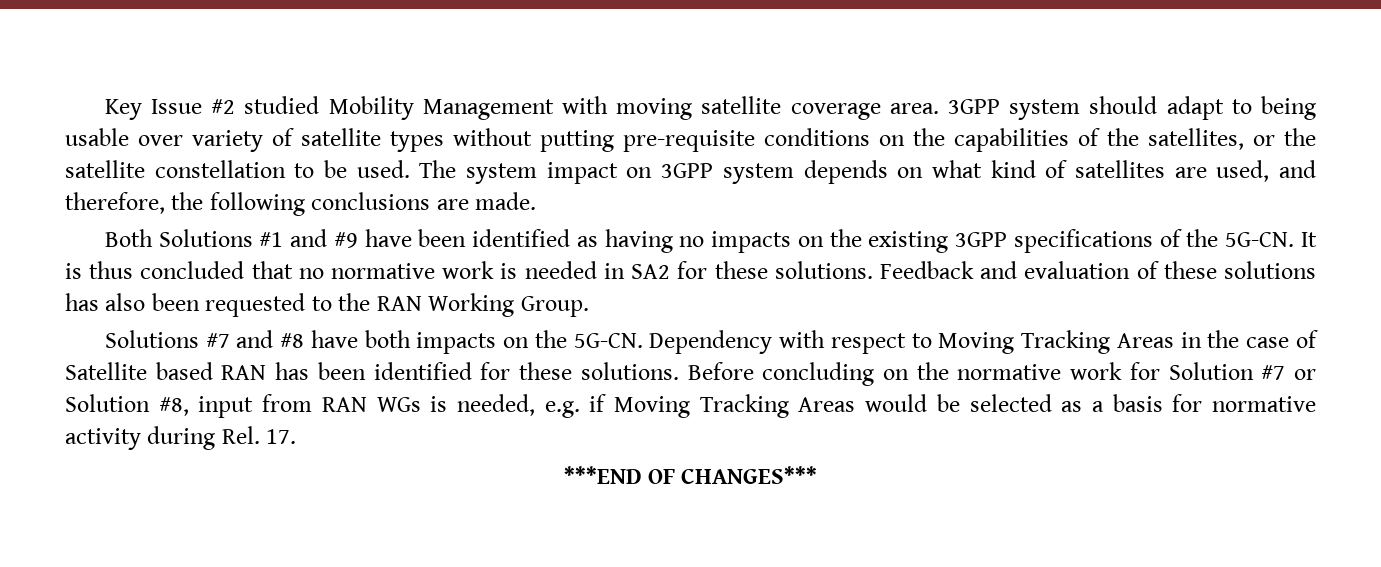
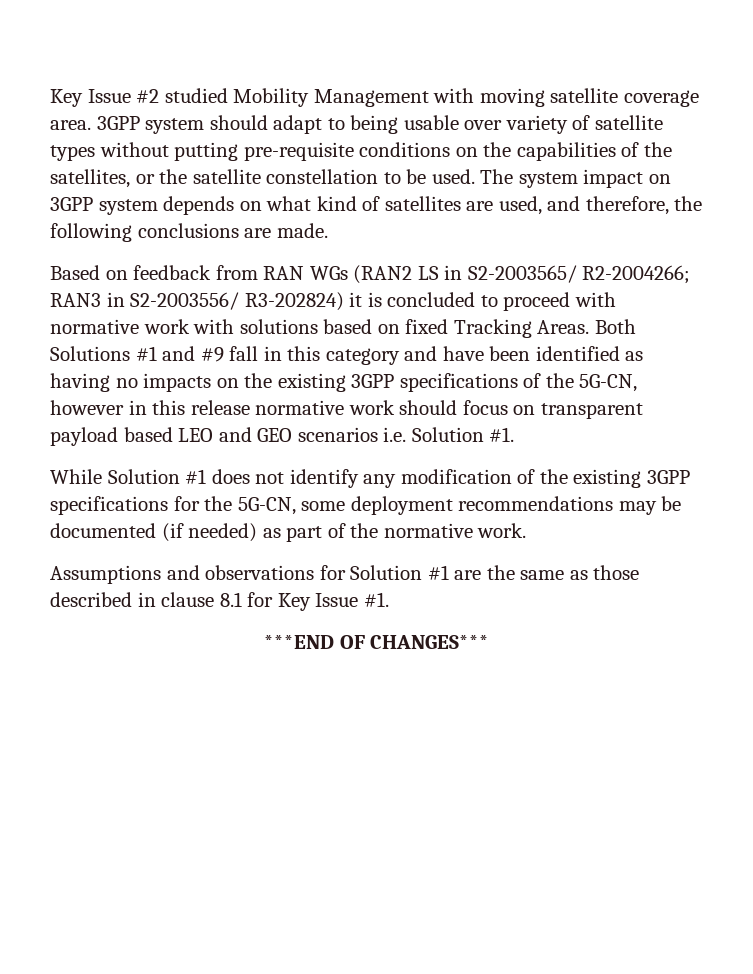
(537, 201) none -> [50,265,691,284] [50,292,616,311] [50,319,590,338] Based on feedback from RAN WGs (RAN2 LS in S2-2003565/ R2-2004266; RAN3 in S2-2003556/ R3-202824) it is concluded to proceed with normative work with solutions based on fixed Tracking Areas.
(358, 240) none -> [229,346,438,365] fall in this category and
[1225,232,1317,247] [65,261,1316,279] [65,293,589,317] [104,330,1318,354] [65,362,1316,386] [65,394,1317,418] [65,426,297,450] 5G-CN. It is thus concluded that no normative work is needed in SA2 for these solutions. Feedback and evaluation of these solutions has also been requested to the RAN Working Group. // Solutions #7 and #8 have both impacts on the 5G-CN. Dependency with respect to Moving Tracking Areas in the case of Satellite based RAN has been identified for these solutions. Before concluding on the normative work for Solution #7 or Solution #8, input from RAN WGs is needed, e.g. if Moving Tracking Areas would be selected as a basis for normative activity during Rel. 17. -> [579,374,638,392] [50,400,643,419] [50,427,515,446] [50,469,690,488] [50,496,682,515] [50,523,527,542] [50,565,640,584] [50,592,389,611] 5G-CN, however in this release normative work should focus on transparent payload based LEO and GEO scenarios i.e. Solution #1. // While Solution #1 does not identify any modification of the existing 3GPP specifications for the 5G-CN, some deployment recommendations may be documented (if needed) as part of the normative work. // Assumptions and observations for Solution #1 are the same as those described in clause 8.1 for Key Issue #1.

